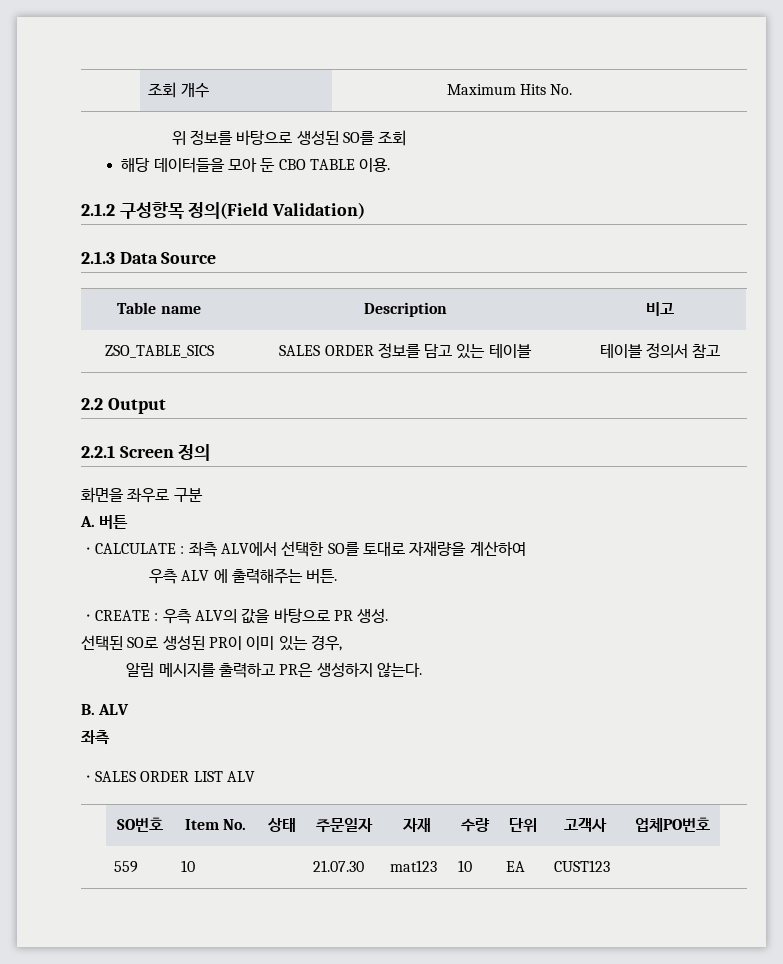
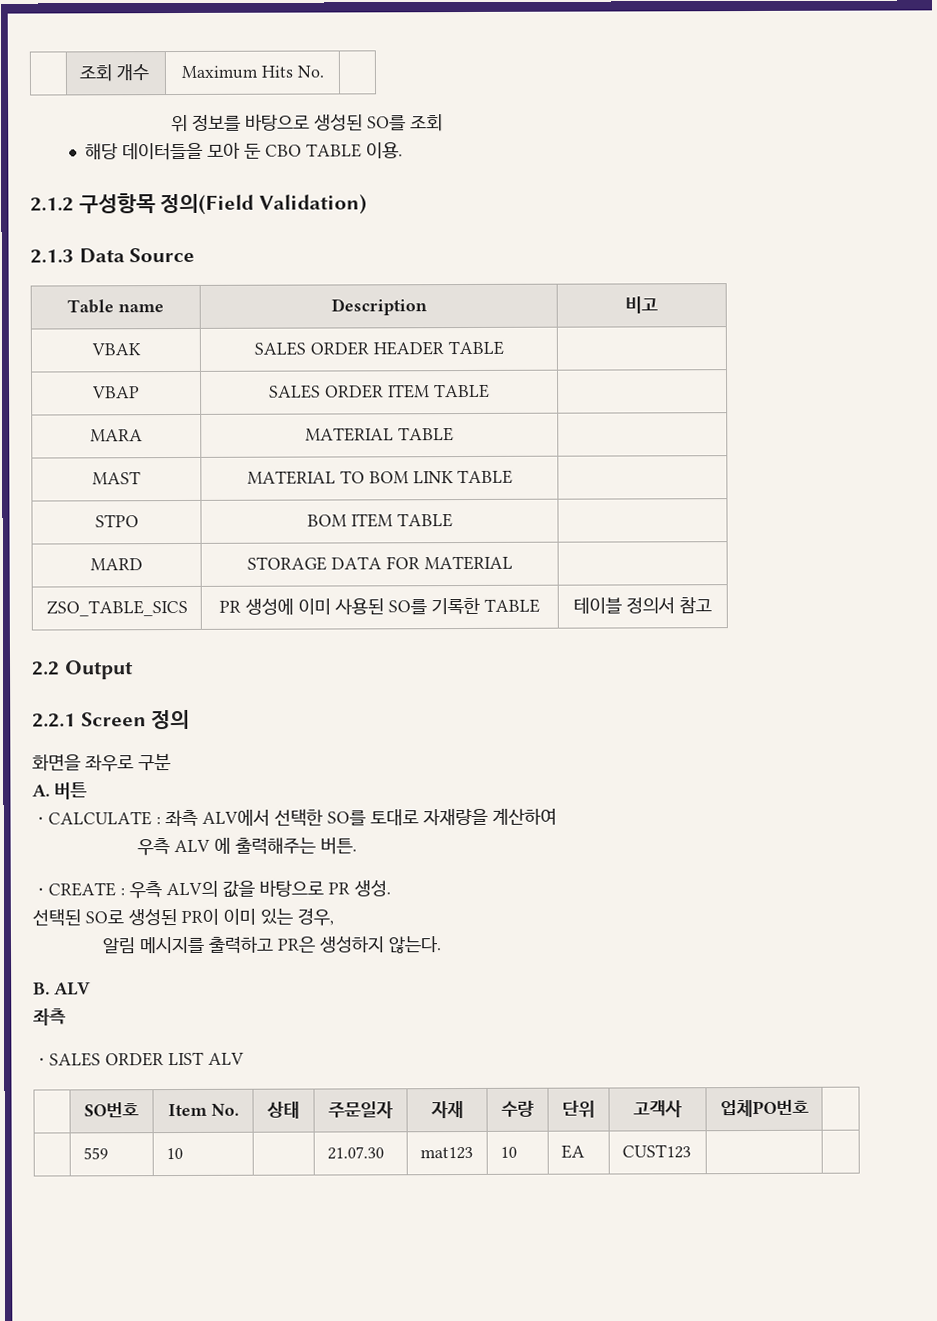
[104,345,214,358] [279,343,532,359] ZSO_TABLE_SICS | SALES ORDER 정보를 담고 있는 테이블 -> [90,343,141,356] [253,340,504,356] [92,386,140,399] [269,383,490,399] [90,429,143,442] [305,427,454,442] [92,471,141,485] [246,469,513,485] [94,514,139,528] [306,513,453,528] [90,558,143,571] [246,555,513,571] [45,599,188,617] [219,597,540,615] VBAK | SALES ORDER HEADER TABLE | // VBAP | SALES ORDER ITEM TABLE | // MARA | MATERIAL TABLE | // MAST | MATERIAL TO BOM LINK TABLE | // STPO | BOM ITEM TABLE | // MARD | STORAGE DATA FOR MATERIAL | // ZSO_TABLE_SICS | PR 생성에 이미 사용된 SO를 기록한 TABLE

